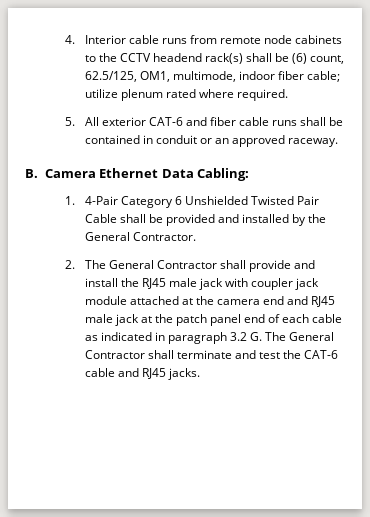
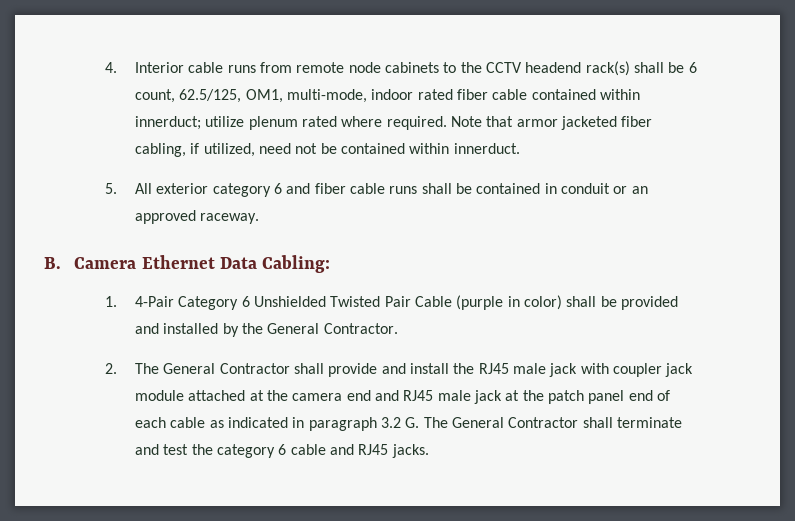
[292,53,308,64] (6) -> [688,62,697,73] 6
[172,71,341,82] multimode, indoor fiber cable; -> [287,89,641,103] [135,116,202,130] multi-mode, indoor rated fiber cable contained within innerduct;
(288, 95) none -> [451,116,653,130] [135,143,520,157] Note that armor jacketed fiber cabling, if utilized, need not be contained within innerduct.
[148,117,183,126] CAT-6 -> [212,183,283,197] category 6
(117, 218) none -> [456,295,563,310] (purple in color)
[304,350,339,359] CAT-6 -> [217,444,287,458] category 6

